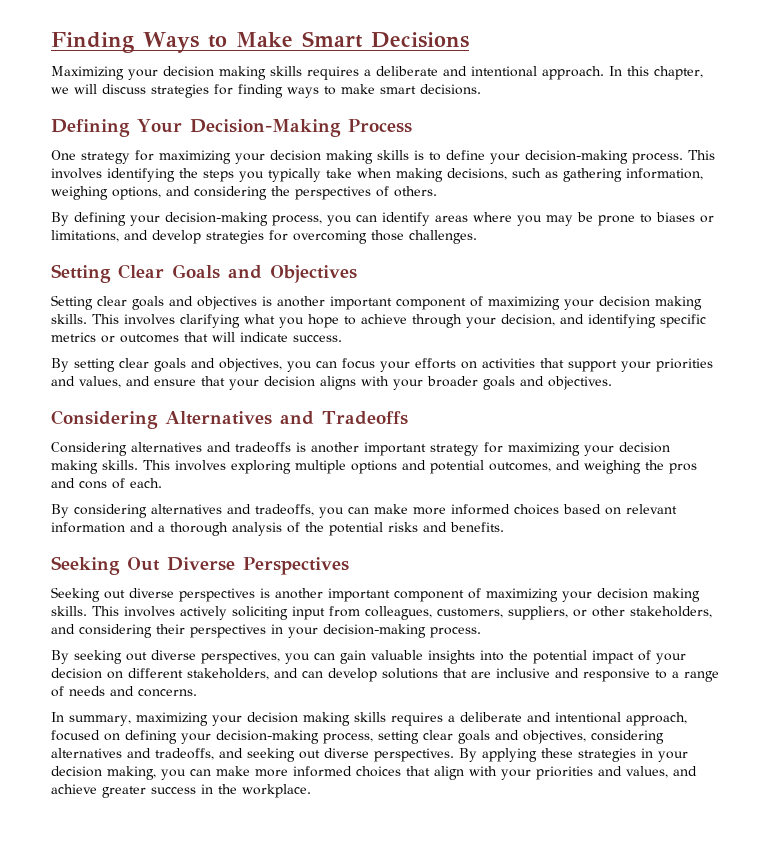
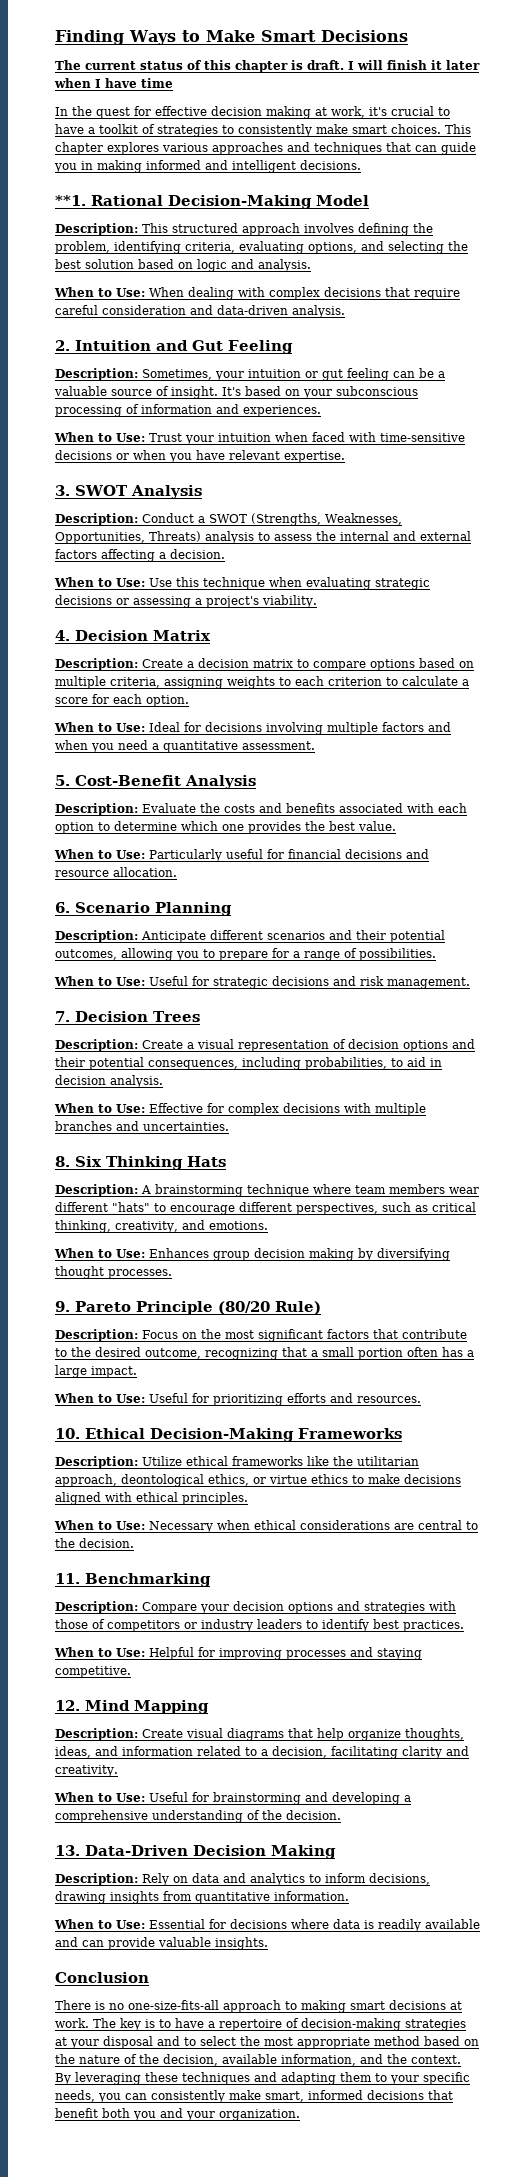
[51,66,703,80] [51,84,481,98] [51,119,412,137] [51,150,715,164] [51,168,703,182] [51,186,437,200] [51,212,714,226] [51,230,477,244] [51,264,357,283] [51,295,702,310] [51,314,706,328] [51,332,342,343] [51,358,713,372] [51,376,612,390] [51,410,408,429] [51,442,670,456] [51,460,697,474] [51,478,162,489] [51,504,677,518] [51,522,504,536] [51,556,349,575] [51,587,700,602] [51,606,712,620] [51,624,481,638] [51,650,686,664] [51,668,719,682] [51,686,197,697] [51,712,687,726] [51,730,664,744] [51,748,688,762] [51,766,697,780] [51,784,311,798] Maximizing your decision making skills requires a deliberate and intentional approach. In this chapter, we will discuss strategies for finding ways to make smart decisions. // Defining Your Decision-Making Process // One strategy for maximizing your decision making skills is to define your decision-making process. This involves identifying the steps you typically take when making decisions, such as gathering information, weighing options, and considering the perspectives of others. // By defining your decision-making process, you can identify areas where you may be prone to biases or limitations, and develop strategies for overcoming those challenges. // Setting Clear Goals and Objectives // Setting clear goals and objectives is another important component of maximizing your decision making skills. This involves clarifying what you hope to achieve through your decision, and identifying specific metrics or outcomes that will indicate success. // By setting clear goals and objectives, you can focus your efforts on activities that support your priorities and values, and ensure that your decision aligns with your broader goals and objectives. // Considering Alternatives and Tradeoffs // Considering alternatives and tradeoffs is another important strategy for maximizing your decision making skills. This involves exploring multiple options and potential outcomes, and weighing the pros and cons of each. // By considering alternatives and tradeoffs, you can make more informed choices based on relevant information and a thorough analysis of the potential risks and benefits. // Seeking Out Diverse Perspectives // Seeking out diverse perspectives is another important component of maximizing your decision making skills. This involves actively soliciting input from colleagues, customers, suppliers, or other stakeholders, and considering their perspectives in your decision-making process. // By seeking out diverse perspectives, you can gain valuable insights into the potential impact of your decision on different stakeholders, and can develop solutions that are inclusive and responsive to a range of needs and concerns. // In summary, maximizing your decision making skills requires a deliberate and intentional approach, focused on defining your decision-making process, setting clear goals and objectives, considering alternatives and tradeoffs, and seeking out diverse perspectives. By applying these strategies in your decision making, you can make more informed choices that align with your priorities and values, and achieve greater success in the workplace. -> [55,60,480,73] [54,78,173,88] [55,106,450,119] [55,124,471,137] [55,142,476,155] [54,160,361,173] [55,195,369,209] [55,223,433,236] [55,241,468,254] [55,259,311,272] [54,287,460,300] [55,305,345,318] [55,340,293,354] [55,368,445,381] [54,386,418,399] [55,404,321,417] [54,432,465,445] [55,450,345,463] [55,485,202,499] [55,513,402,526] [55,531,471,544] [55,549,225,562] [54,577,430,590] [55,595,317,608] [55,630,211,641] [55,658,474,671] [55,676,469,689] [55,694,189,707] [54,722,451,735] [55,740,315,753] [55,775,256,789] [55,803,467,816] [55,821,396,834] [54,849,429,862] [55,867,177,877] [55,902,232,916] [55,930,445,943] [55,948,436,961] [54,976,470,989] [55,1011,200,1022] [55,1039,475,1052] [55,1057,442,1070] [55,1075,163,1088] [54,1103,426,1116] [55,1121,229,1131] [55,1156,226,1170] [55,1184,479,1197] [55,1202,476,1215] [55,1220,268,1233] [54,1248,450,1261] [55,1266,172,1279] [55,1301,321,1315] [55,1329,467,1342] [55,1347,474,1360] [55,1365,137,1378] [54,1393,421,1406] [55,1428,402,1442] [55,1456,419,1469] [55,1474,461,1487] [55,1492,248,1505] [54,1520,478,1533] [55,1538,134,1548] [55,1573,211,1587] [55,1601,456,1614] [55,1619,464,1632] [54,1647,422,1660] [55,1666,131,1678] [55,1700,209,1714] [55,1728,464,1741] [55,1746,469,1759] [55,1765,118,1777] [54,1792,411,1805] [55,1810,341,1823] [55,1845,336,1859] [55,1873,430,1886] [55,1891,349,1904] [54,1919,480,1932] [55,1937,268,1950] [55,1972,149,1983] [55,2000,462,2013] [55,2018,466,2031] [55,2036,479,2049] [55,2054,461,2066] [55,2072,470,2085] [55,2090,453,2103] [55,2108,300,2121] The current status of this chapter is draft. I will finish it later when I have time // In the quest for effective decision making at work, it's crucial to have a toolkit of strategies to consistently make smart choices. This chapter explores various approaches and techniques that can guide you in making informed and intelligent decisions. // **1. Rational Decision-Making Model // Description: This structured approach involves defining the problem, identifying criteria, evaluating options, and selecting the best solution based on logic and analysis. // When to Use: When dealing with complex decisions that require careful consideration and data-driven analysis. // 2. Intuition and Gut Feeling // Description: Sometimes, your intuition or gut feeling can be a valuable source of insight. It's based on your subconscious processing of information and experiences. // When to Use: Trust your intuition when faced with time-sensitive decisions or when you have relevant expertise. // 3. SWOT Analysis // Description: Conduct a SWOT (Strengths, Weaknesses, Opportunities, Threats) analysis to assess the internal and external factors affecting a decision. // When to Use: Use this technique when evaluating strategic decisions or assessing a project's viability. // 4. Decision Matrix // Description: Create a decision matrix to compare options based on multiple criteria, assigning weights to each criterion to calculate a score for each option. // When to Use: Ideal for decisions involving multiple factors and when you need a quantitative assessment. // 5. Cost-Benefit Analysis // Description: Evaluate the costs and benefits associated with each option to determine which one provides the best value. // When to Use: Particularly useful for financial decisions and resource allocation. // 6. Scenario Planning // Description: Anticipate different scenarios and their potential outcomes, allowing you to prepare for a range of possibilities. // When to Use: Useful for strategic decisions and risk management. // 7. Decision Trees // Description: Create a visual representation of decision options and their potential consequences, including probabilities, to aid in decision analysis. // When to Use: Effective for complex decisions with multiple branches and uncertainties. // 8. Six Thinking Hats // Description: A brainstorming technique where team members wear different "hats" to encourage different perspectives, such as critical thinking, creativity, and emotions. // When to Use: Enhances group decision making by diversifying thought processes. // 9. Pareto Principle (80/20 Rule) // Description: Focus on the most significant factors that contribute to the desired outcome, recognizing that a small portion often has a large impact. // When to Use: Useful for prioritizing efforts and resources. // 10. Ethical Decision-Making Frameworks // Description: Utilize ethical frameworks like the utilitarian approach, deontological ethics, or virtue ethics to make decisions aligned with ethical principles. // When to Use: Necessary when ethical considerations are central to the decision. // 11. Benchmarking // Description: Compare your decision options and strategies with those of competitors or industry leaders to identify best practices. // When to Use: Helpful for improving processes and staying competitive. // 12. Mind Mapping // Description: Create visual diagrams that help organize thoughts, ideas, and information related to a decision, facilitating clarity and creativity. // When to Use: Useful for brainstorming and developing a comprehensive understanding of the decision. // 13. Data-Driven Decision Making // Description: Rely on data and analytics to inform decisions, drawing insights from quantitative information. // When to Use: Essential for decisions where data is readily available and can provide valuable insights. // Conclusion // There is no one-size-fits-all approach to making smart decisions at work. The key is to have a repertoire of decision-making strategies at your disposal and to select the most appropriate method based on the nature of the decision, available information, and the context. By leveraging these techniques and adapting them to your specific needs, you can consistently make smart, informed decisions that benefit both you and your organization.

